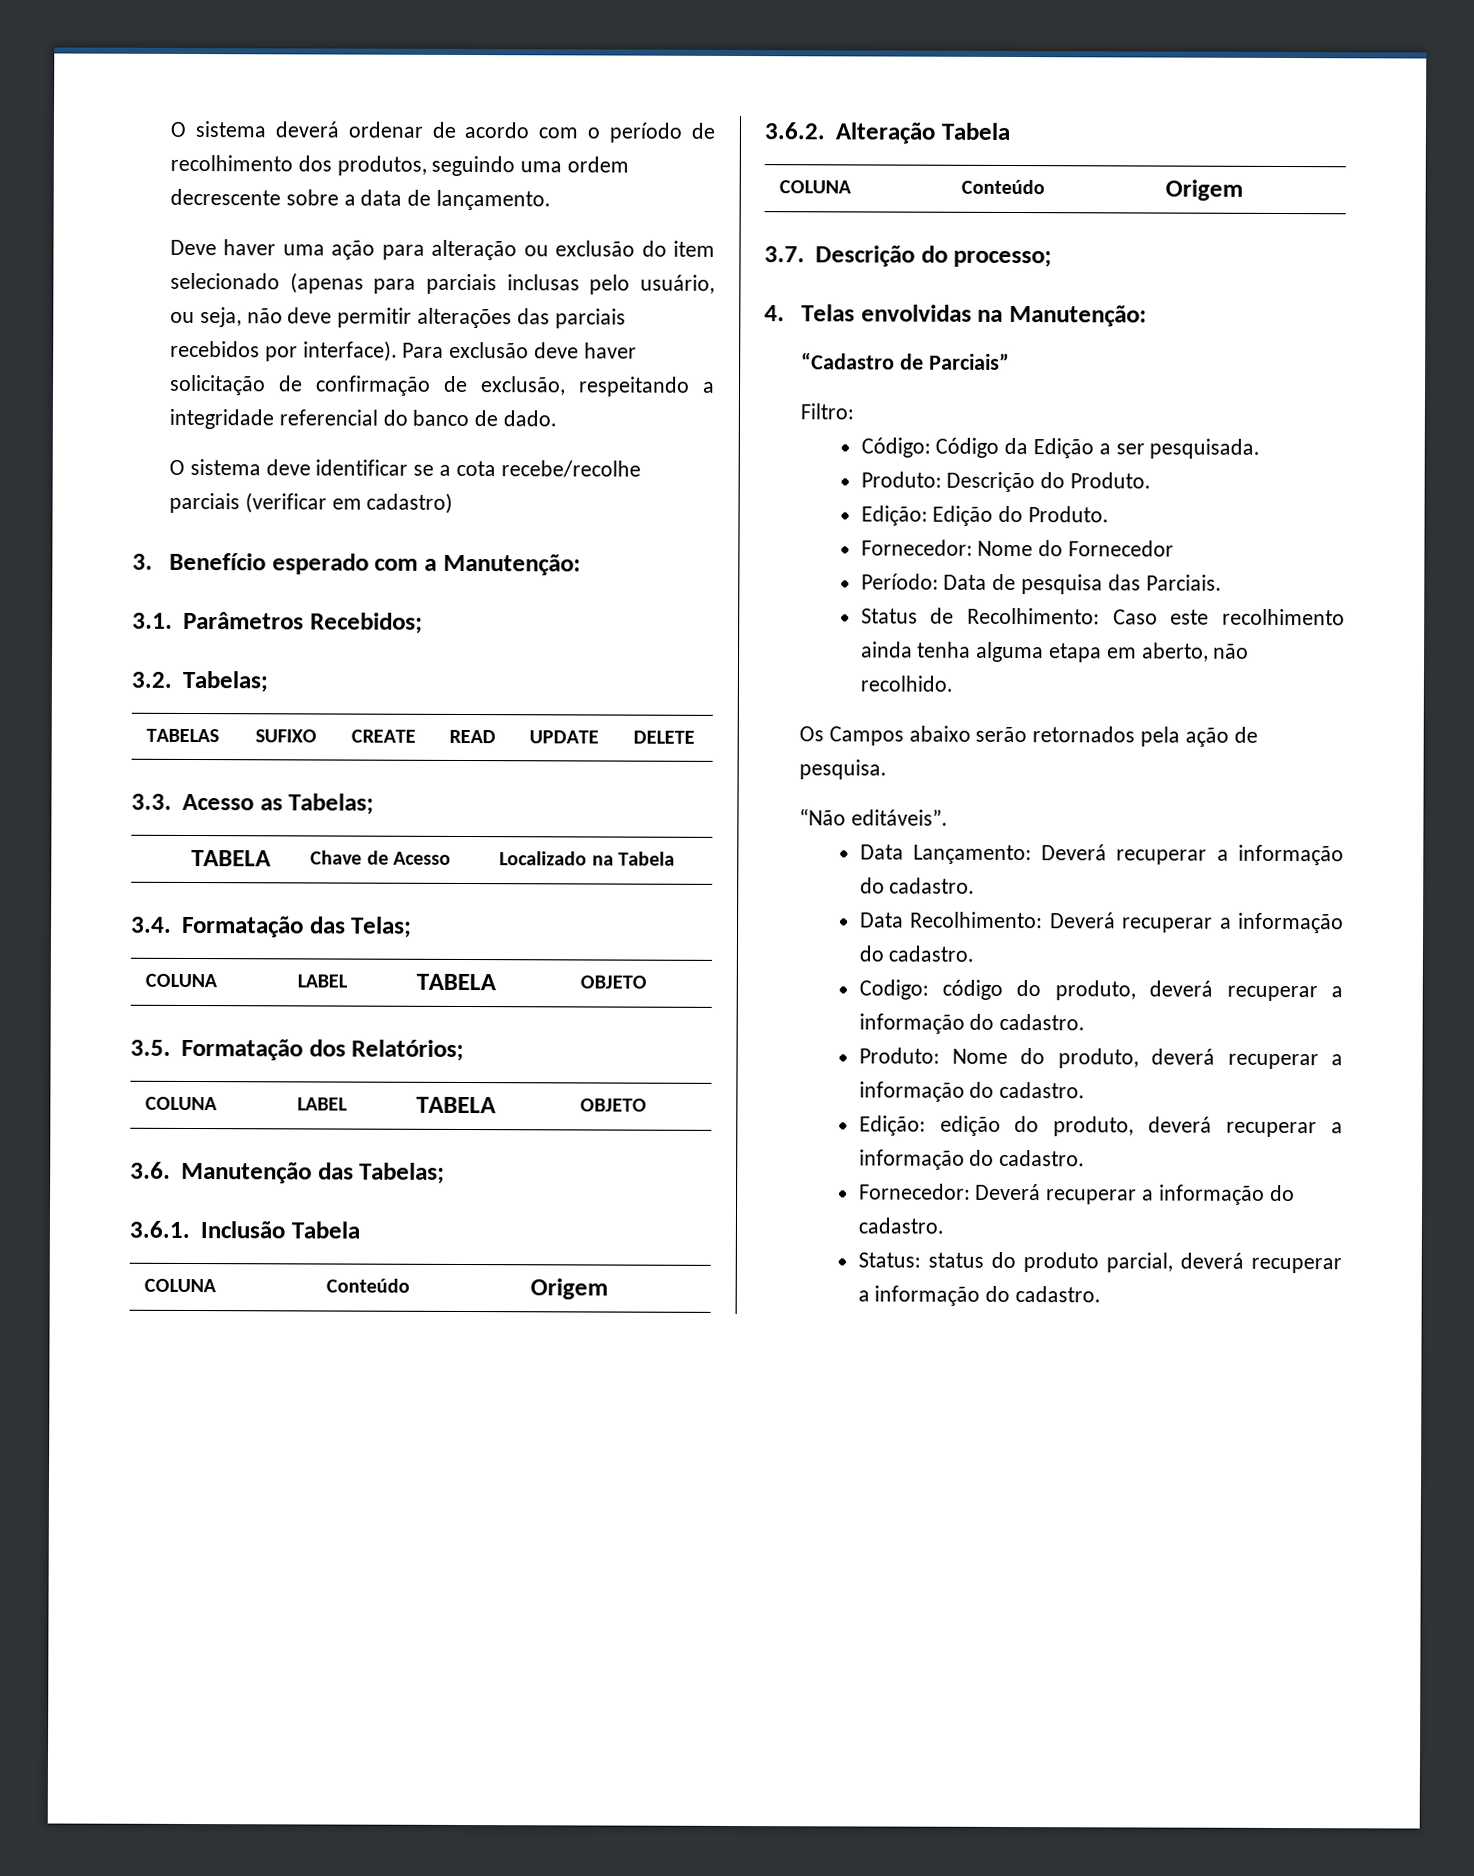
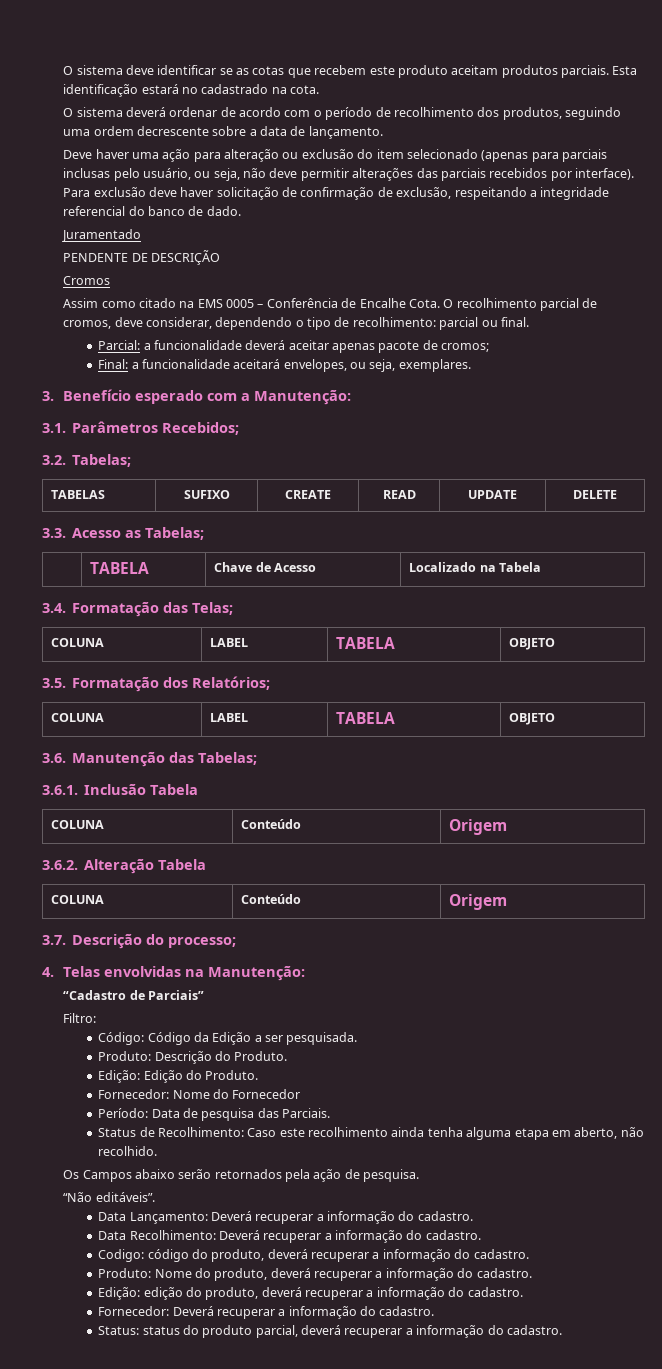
[169,121,266,138] O sistema -> [63,65,638,78] [63,84,320,97] [63,107,123,117] O sistema deve identificar se as cotas que recebem este produto aceitam produtos parciais. Esta identificação estará no cadastrado na cota. // O sistema
[168,458,641,478] [168,492,454,514] O sistema deve identificar se a cota recebe/recolhe parciais (verificar em cadastro) -> [62,229,142,242] [63,250,220,265] [63,276,111,285] [63,298,598,311] [63,317,529,330] [98,340,490,353] [98,359,471,372] Juramentado // PENDENTE DE DESCRIÇÃO // Cromos // Assim como citado na EMS 0005 – Conferência de Encalhe Cota. O recolhimento parcial de cromos, deve considerar, dependendo o tipo de recolhimento: parcial ou final. // Parcial: a funcionalidade deverá aceitar apenas pacote de cromos; // Final: a funcionalidade aceitará envelopes, ou seja, exemplares.

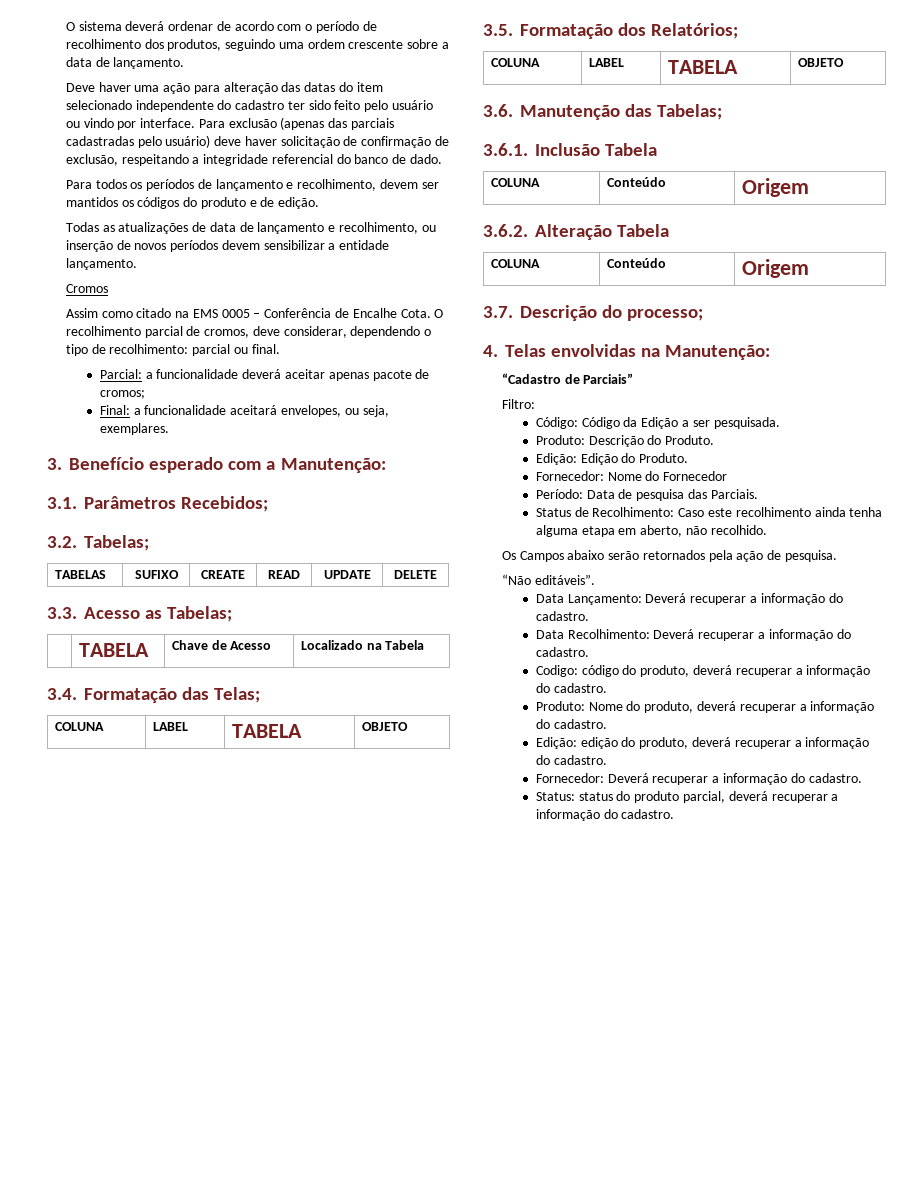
[63,65,638,78] [63,84,320,97] [63,107,123,117] O sistema deve identificar se as cotas que recebem este produto aceitam produtos parciais. Esta identificação estará no cadastrado na cota. // O sistema -> [65,21,122,31] O sistema
[136,126,209,136] decrescente -> [348,40,404,49] crescente
[282,149,354,159] ou exclusão -> [281,82,336,92] das datas
[481,149,608,162] [63,168,635,181] [63,187,146,197] (apenas para parciais inclusas pelo usuário, ou seja, não deve permitir alterações das parciais recebidos por interface). Para exclusão -> [135,100,433,112] [65,117,394,130] [65,135,211,148] independente do cadastro ter sido feito pelo usuário ou vindo por interface. Para exclusão (apenas das parciais cadastradas pelo usuário)
[62,229,142,242] [63,250,220,265] Juramentado // PENDENTE DE DESCRIÇÃO -> [65,179,439,191] [65,197,320,209] [65,222,436,234] [65,240,390,252] [65,258,137,270] Para todos os períodos de lançamento e recolhimento, devem ser mantidos os códigos do produto e de edição. // Todas as atualizações de data de lançamento e recolhimento, ou inserção de novos períodos devem sensibilizar a entidade lançamento.

